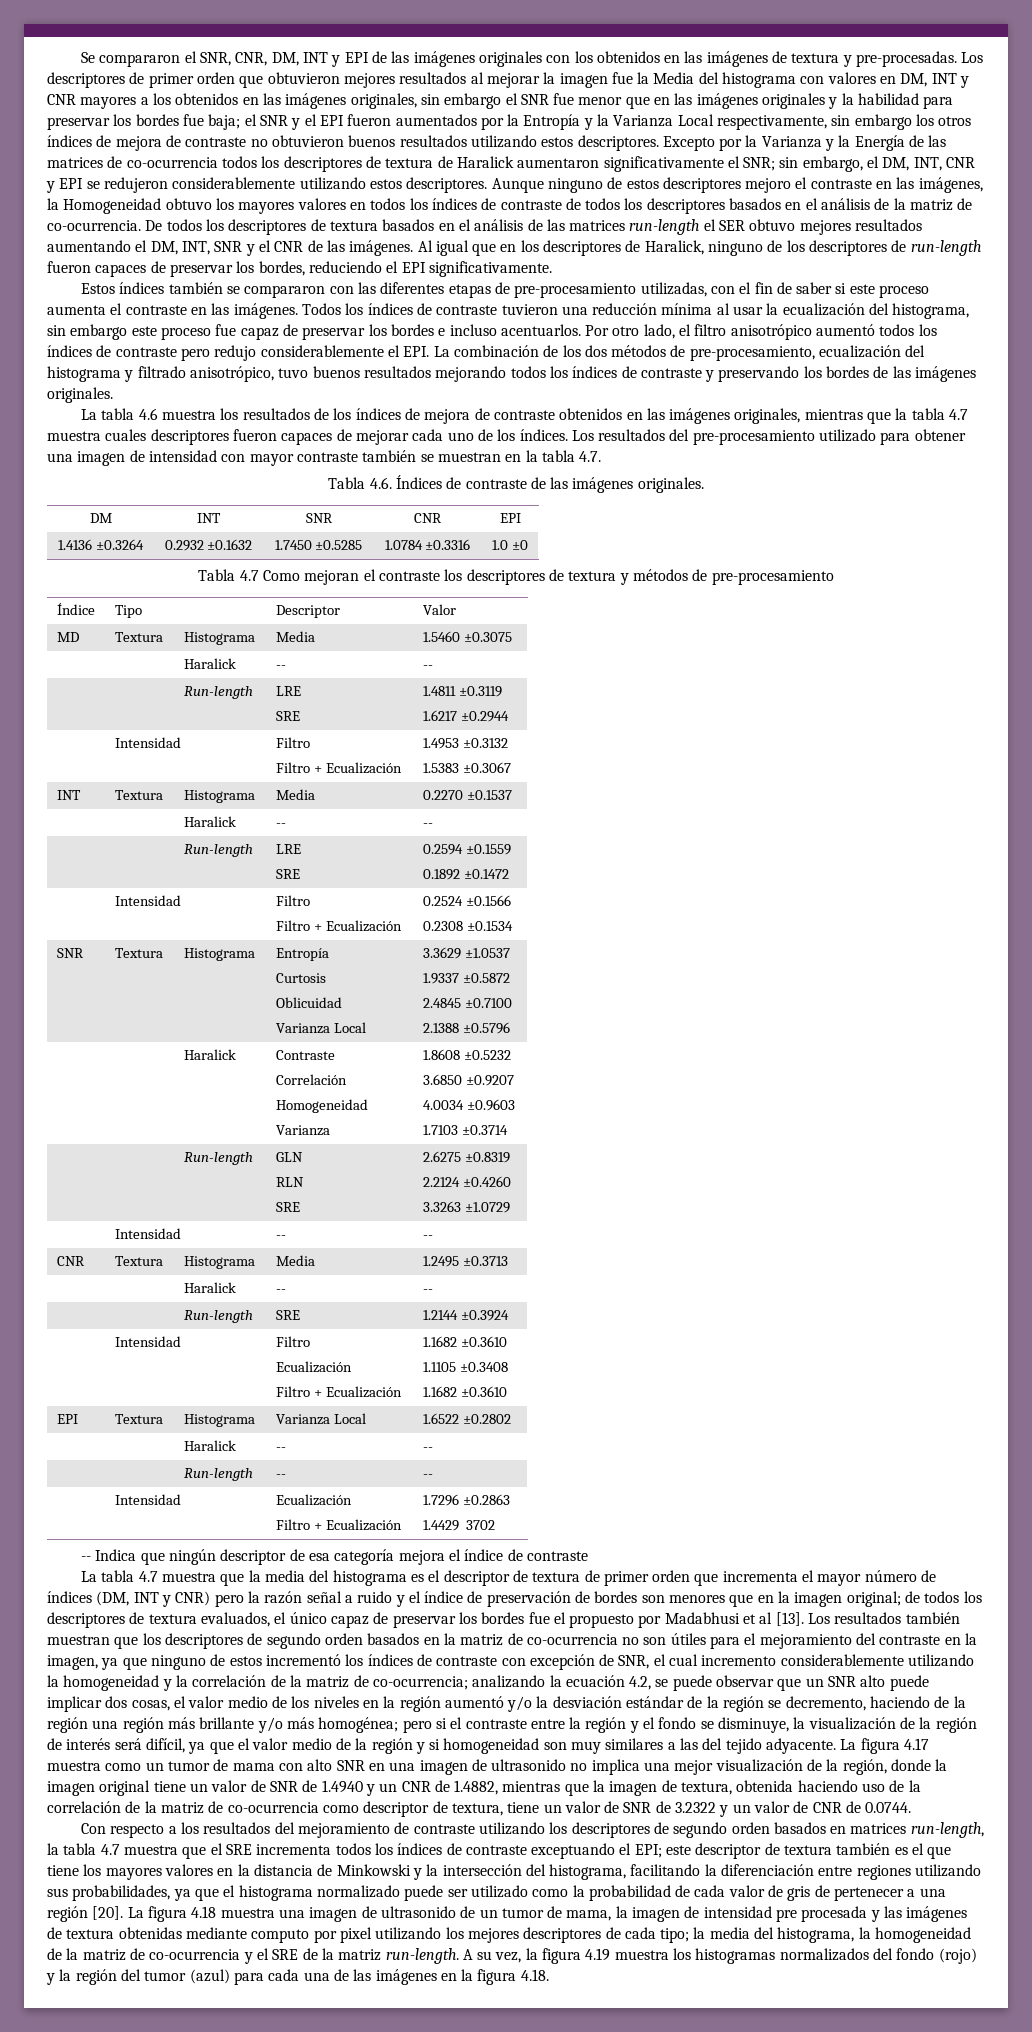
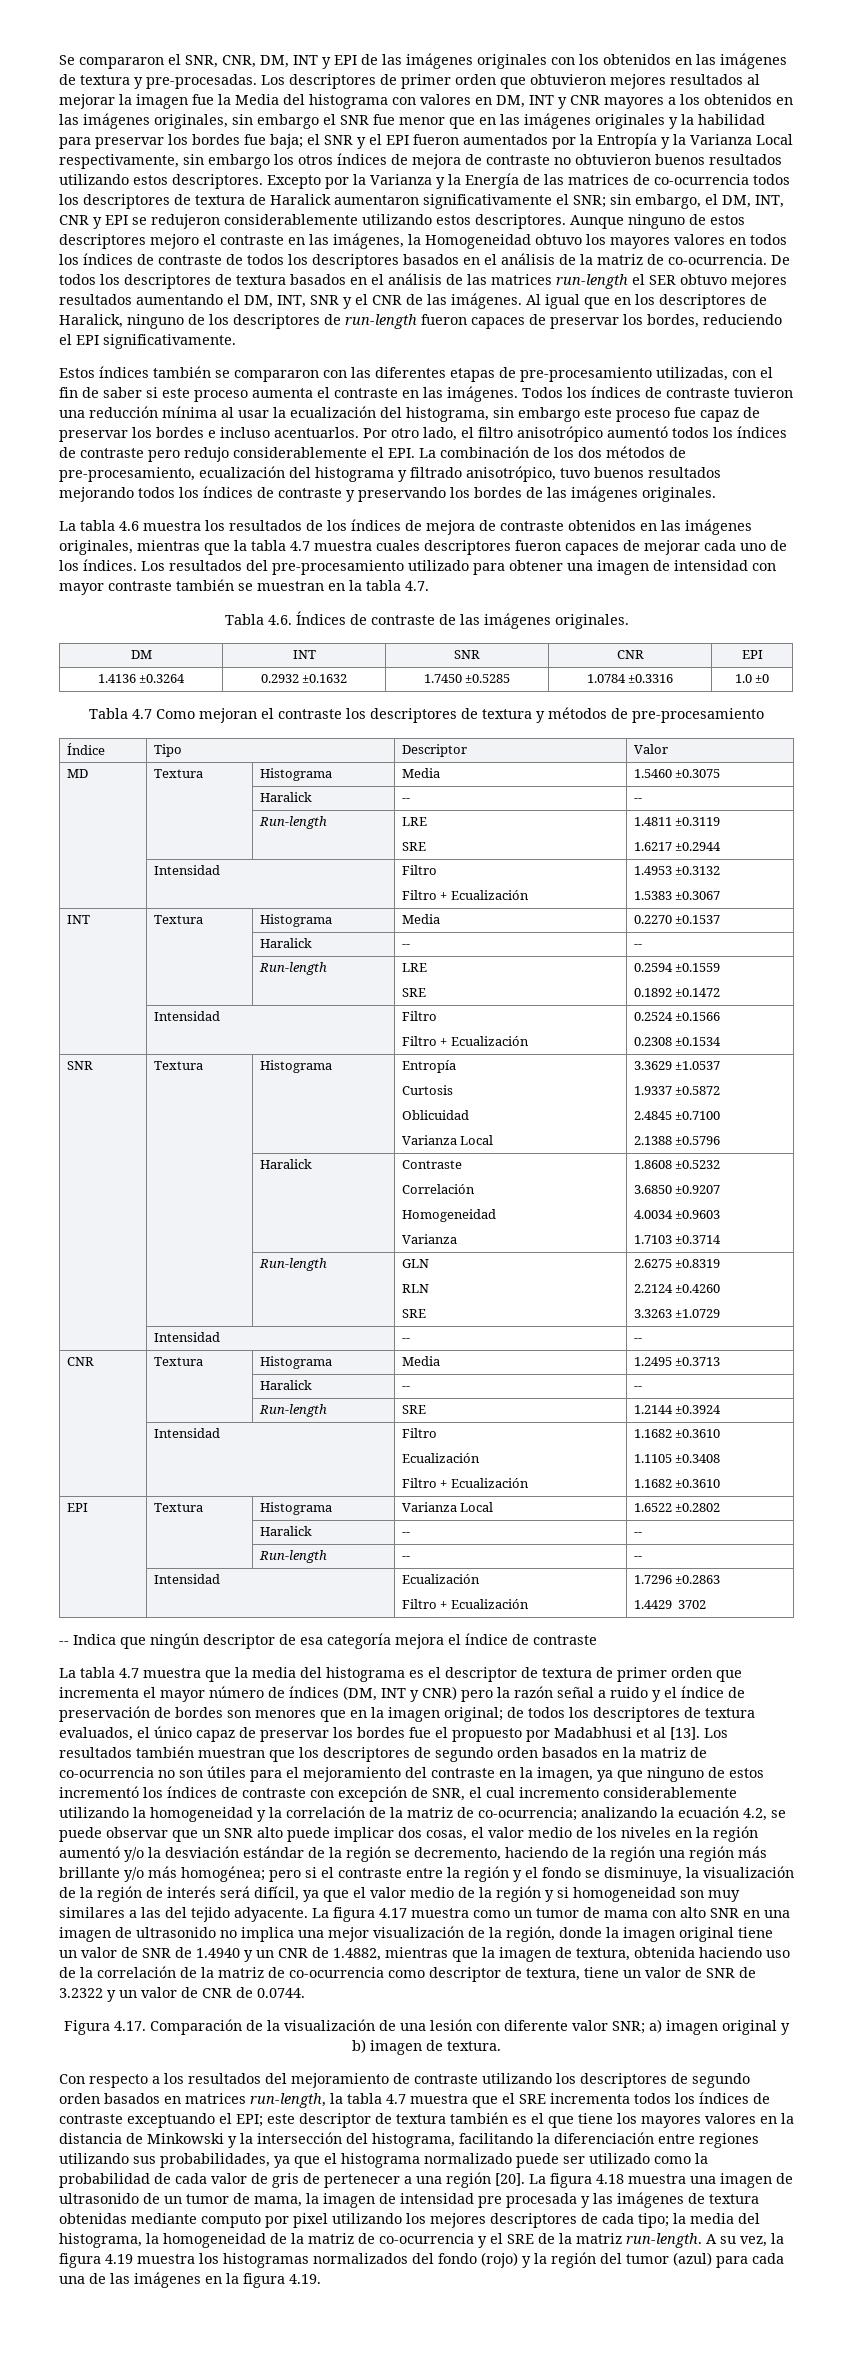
(912, 1807) none -> [64,2019,790,2035] [352,2039,501,2055] // Figura 4.17. Comparación de la visualización de una lesión con diferente valor SNR; a) imagen original y b) imagen de textura.
[520,1969,549,1981] 4.18. -> [289,2274,321,2284] 4.19.

